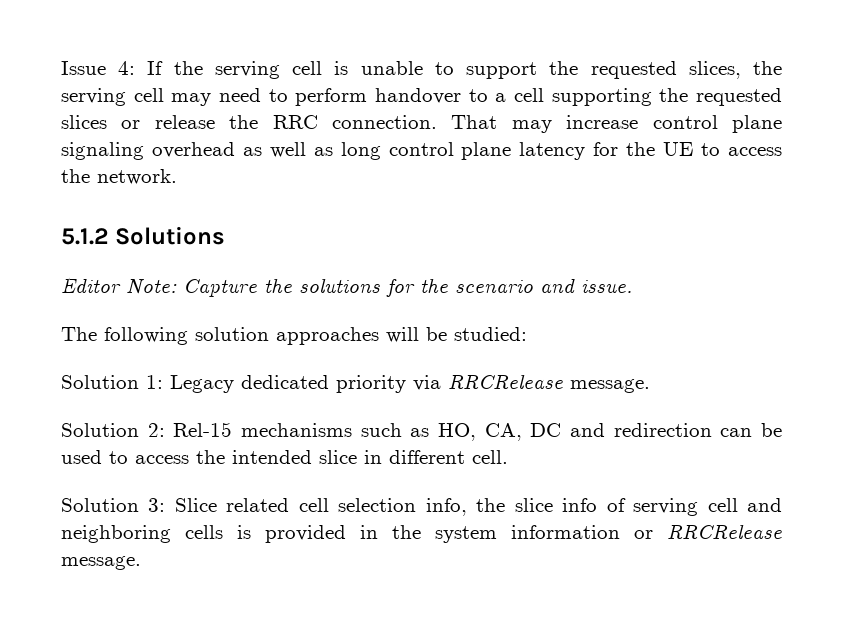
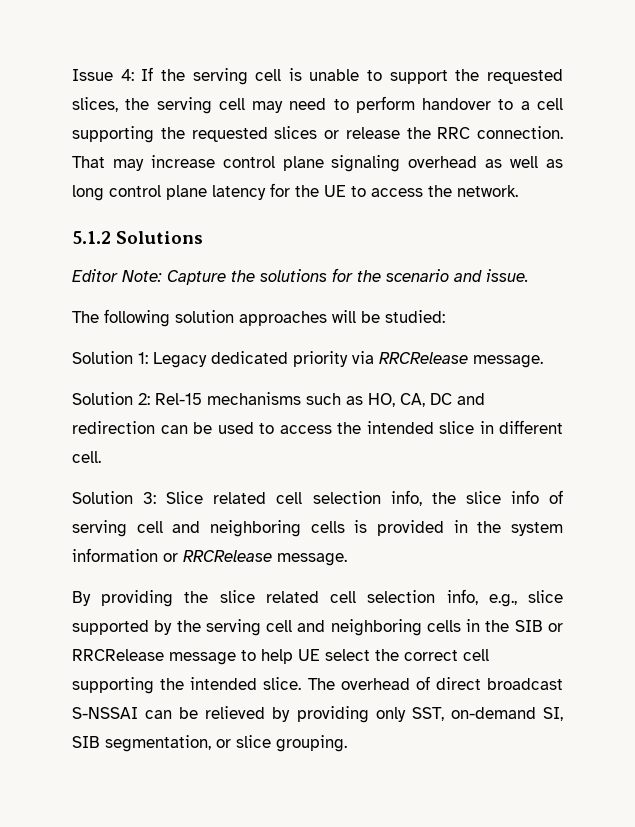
(141, 563) none -> [72,589,563,607] [72,619,563,636] [72,649,489,665] [72,676,563,694] [72,706,563,723] [72,735,347,752] // By providing the slice related cell selection info, e.g., slice supported by the serving cell and neighboring cells in the SIB or RRCRelease message to help UE select the correct cell supporting the intended slice. The overhead of direct broadcast S-NSSAI can be relieved by providing only SST, on-demand SI, SIB segmentation, or slice grouping.

